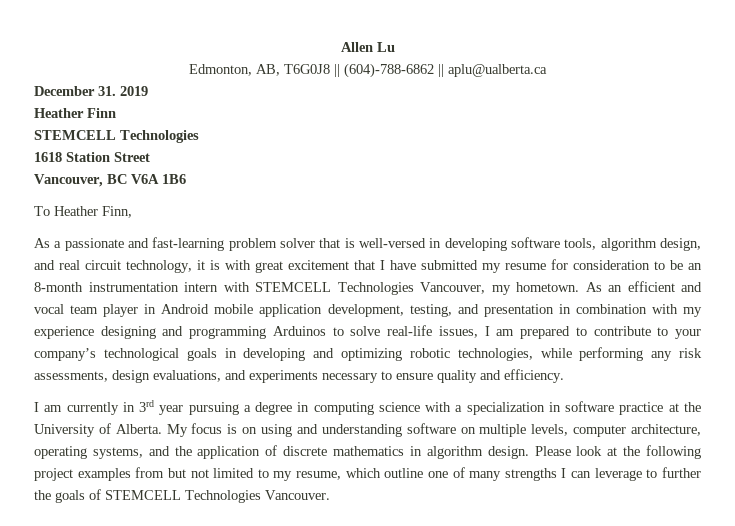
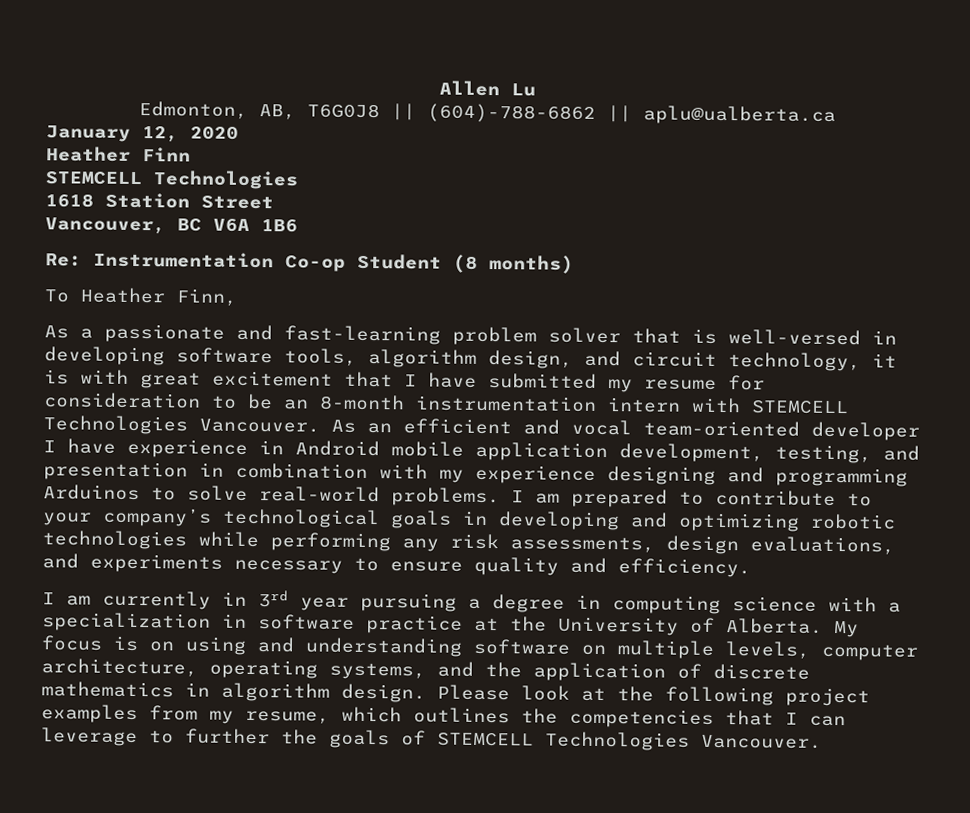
[34,86,148,96] December 31. 2019 -> [46,125,239,143] January 12, 2020
(186, 179) none -> [45,251,574,274] // Re: Instrumentation Co-op Student (8 months)
[59,260,80,270] real -> (621, 358) none
[420,282,579,295] Vancouver, my hometown. -> [199,418,320,433] Vancouver.
[70,304,139,317] team player -> [643,420,920,441] [43,438,248,458] team-oriented developer I have experience
[387,325,478,338] real-life issues, -> [259,486,500,507] real-world problems.
[457,348,533,361] technologies, -> [42,530,187,550] technologies
[167,467,557,481] but not limited to my resume, which outline one of many strengths -> [209,706,774,728] my resume, which outlines the competencies that

